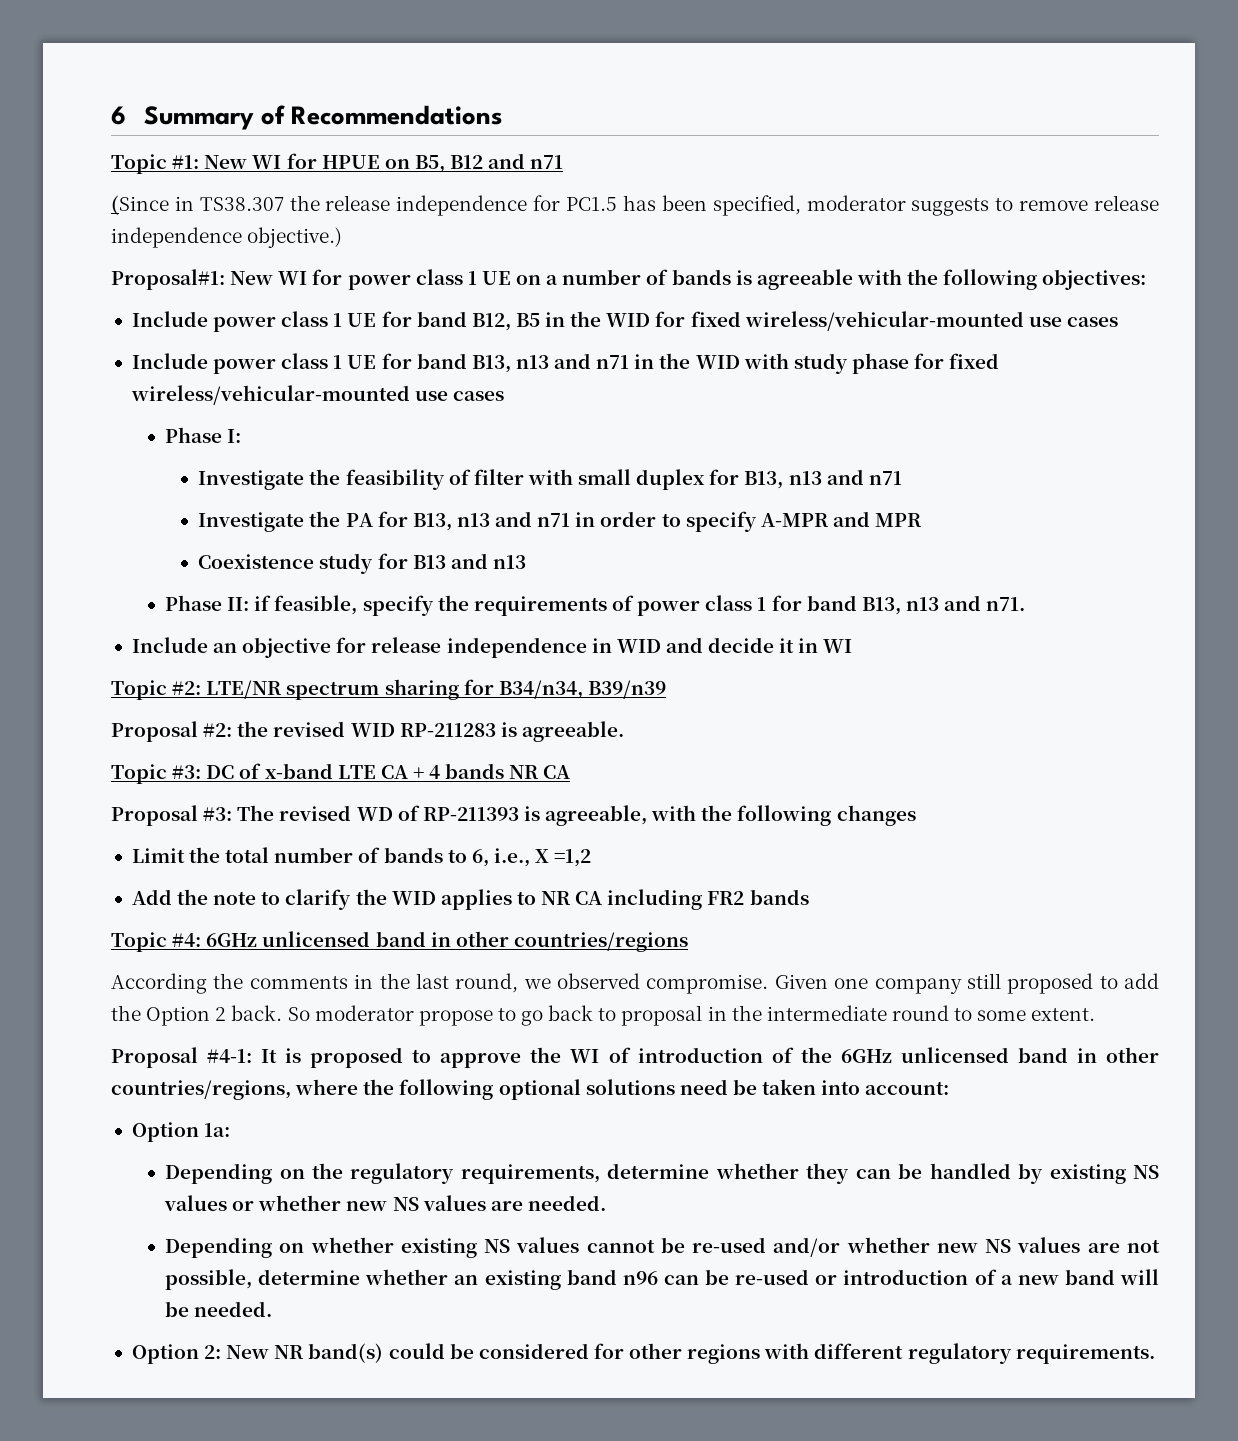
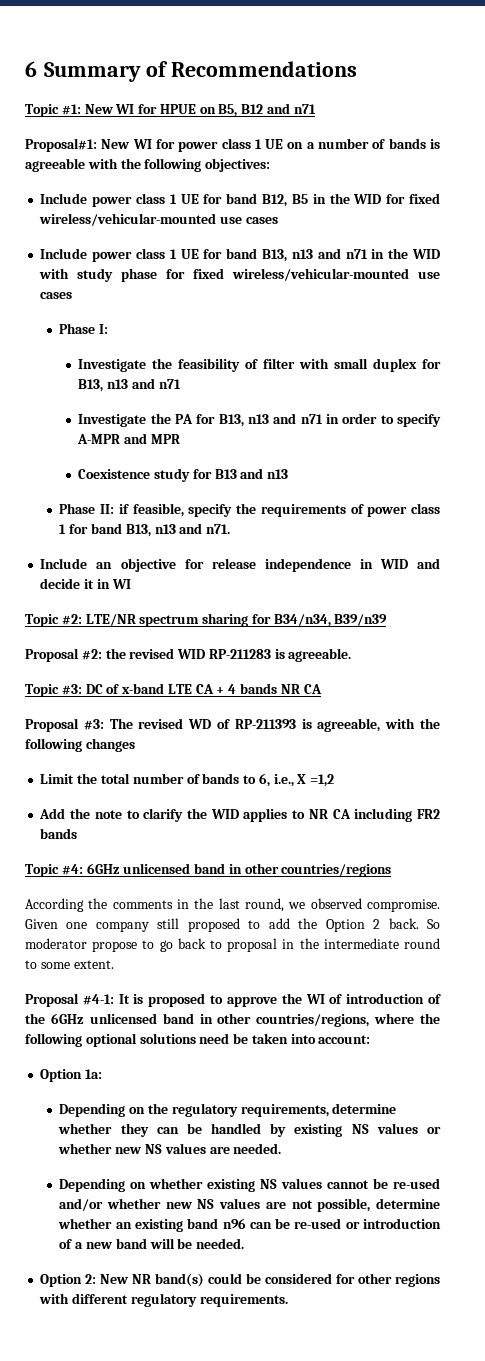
[111,195,1159,216] [111,227,343,248] // (Since in TS38.307 the release independence for PC1.5 has been specified, moderator suggests to remove release independence objective.) -> (316, 109) none

